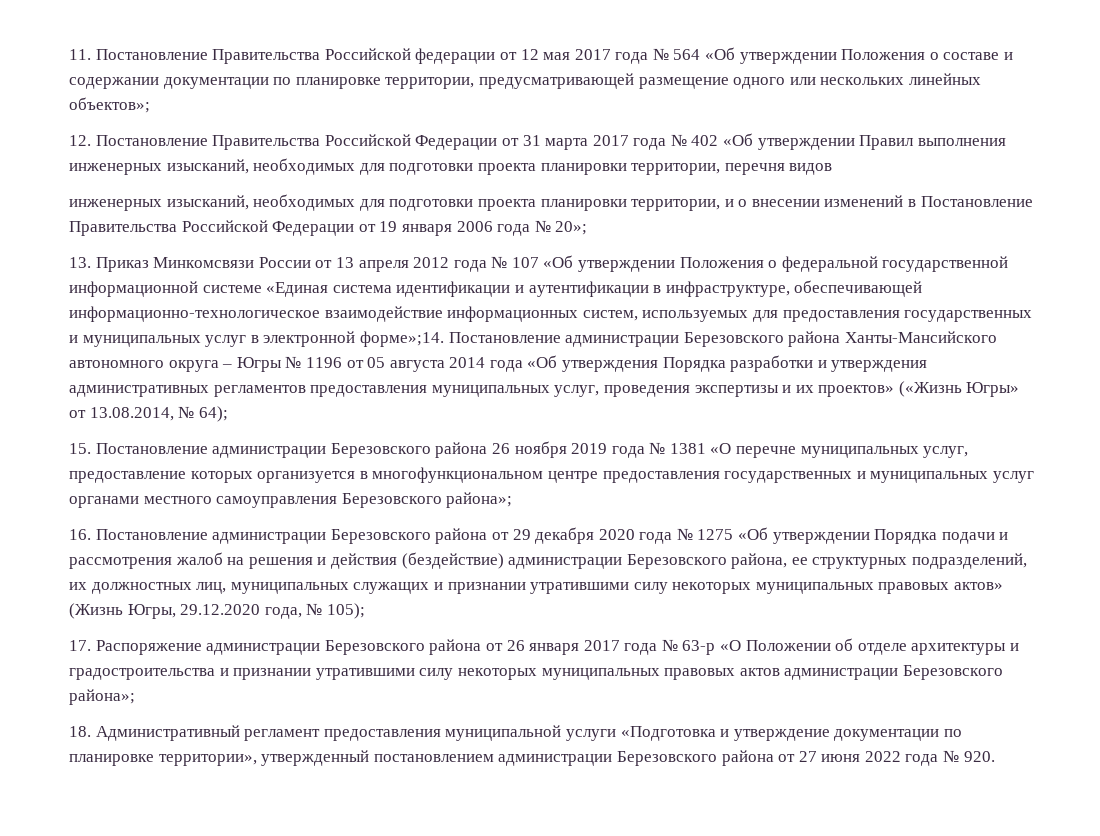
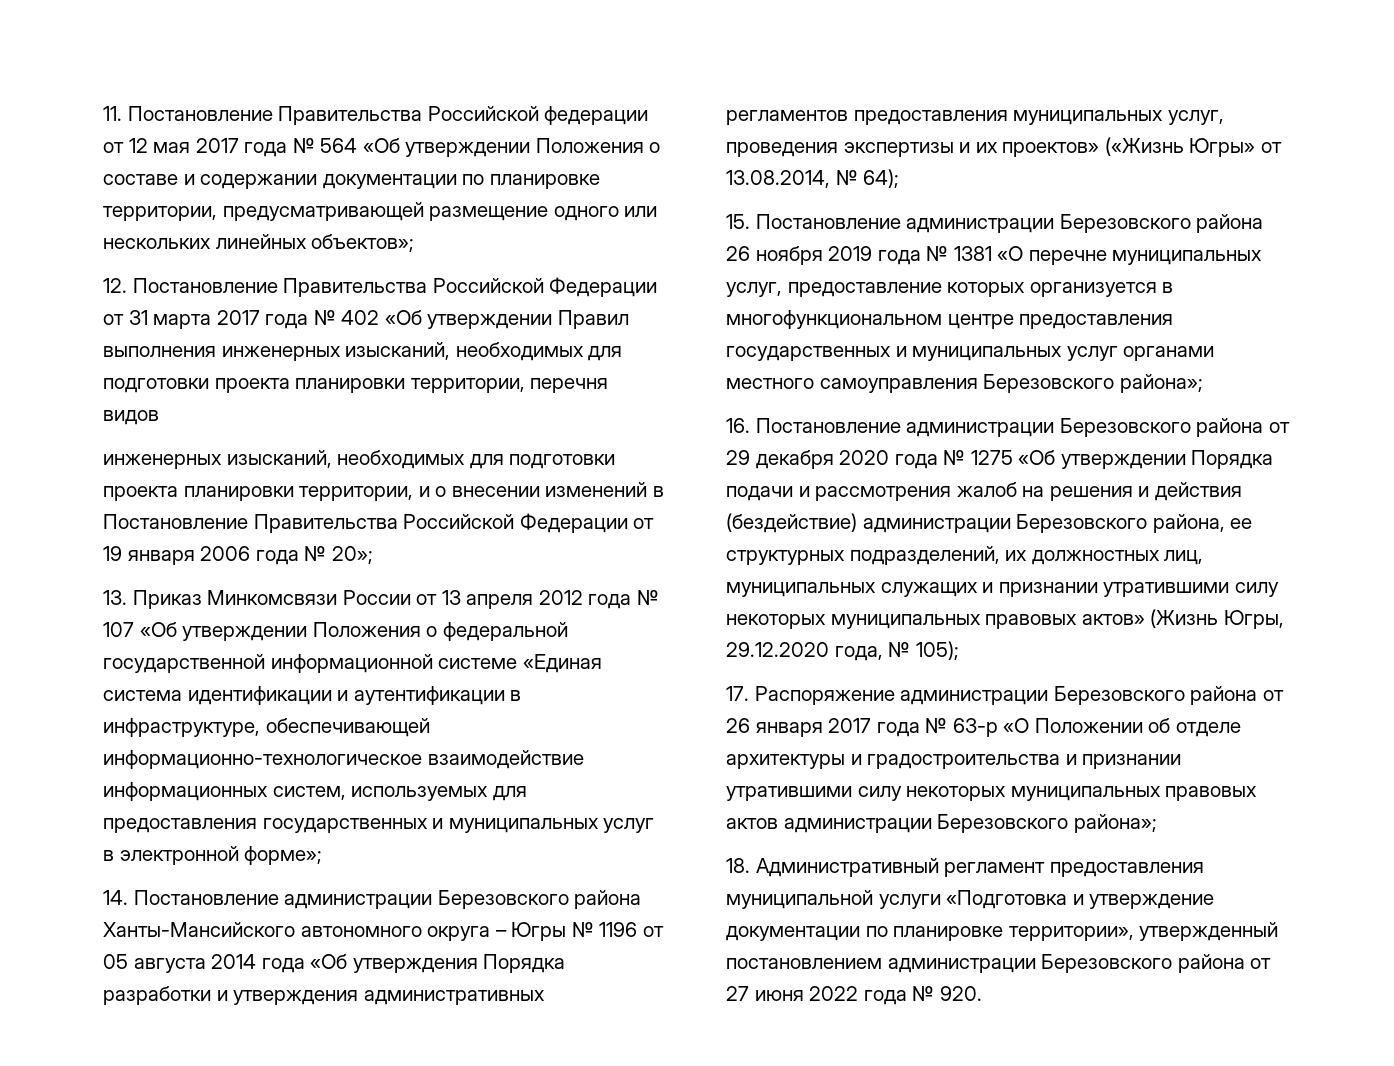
[359,331,444,347] форме»;14. -> [244,846,323,865] [103,890,128,905] форме»; // 14.

